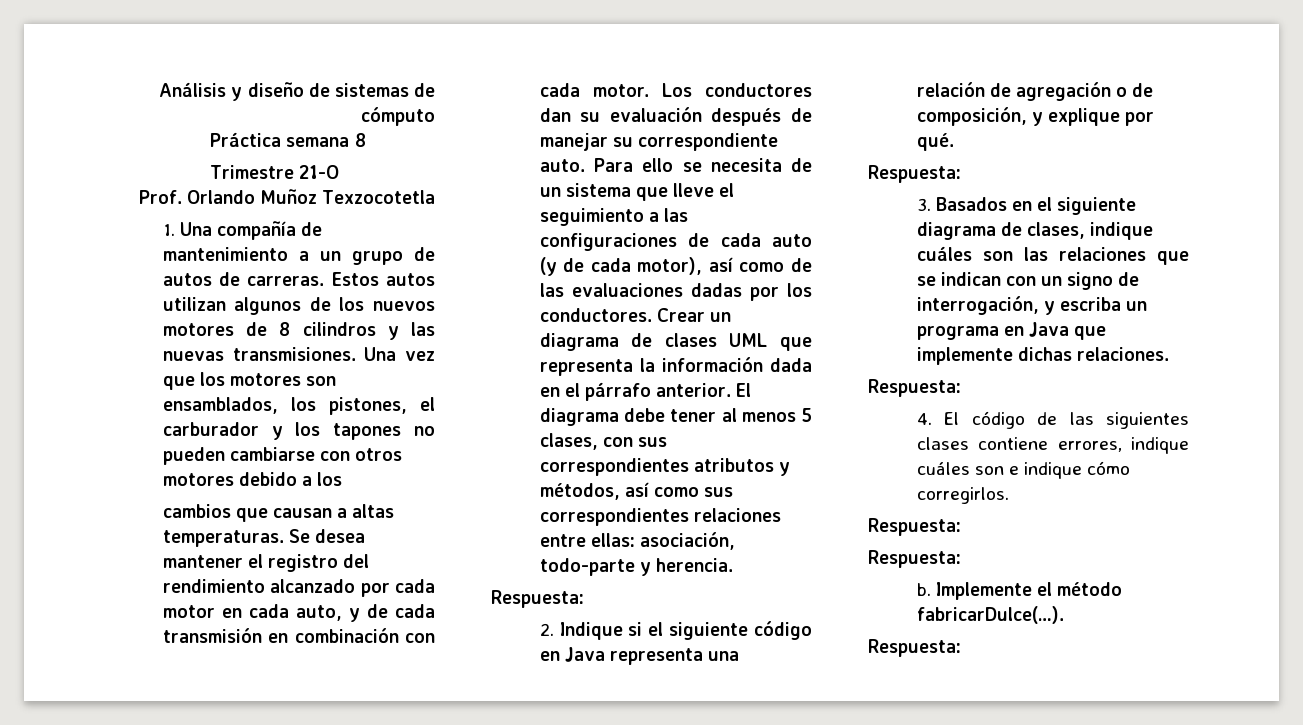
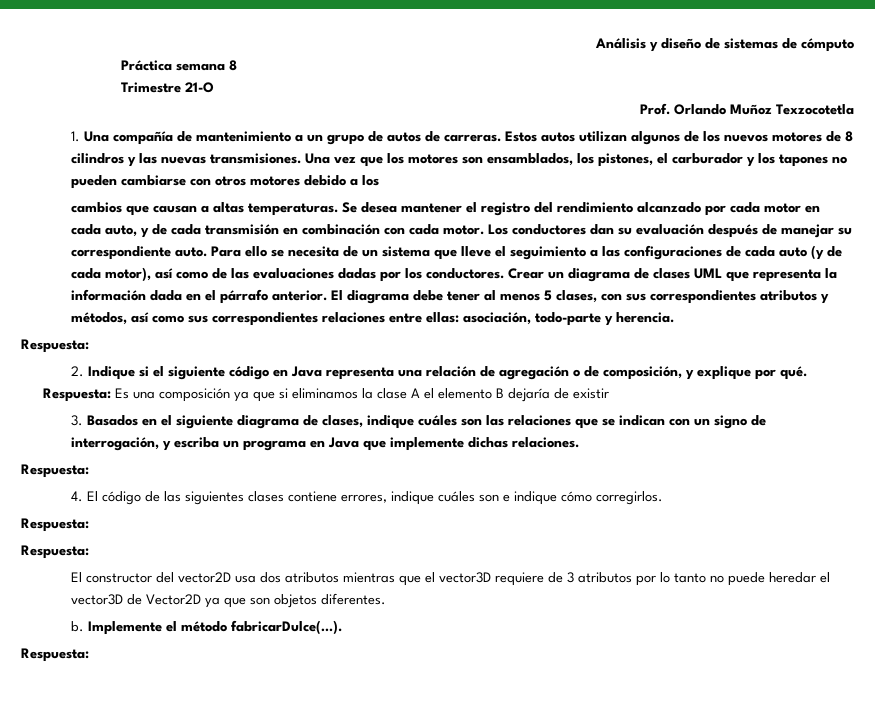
(961, 174) none -> [115,388,610,402] Es una composición ya que si eliminamos la clase A el elemento B dejaría de existir
(961, 559) none -> [71,572,831,586] [71,593,387,608] // El constructor del vector2D usa dos atributos mientras que el vector3D requiere de 3 atributos por lo tanto no puede heredar el vector3D de Vector2D ya que son objetos diferentes.

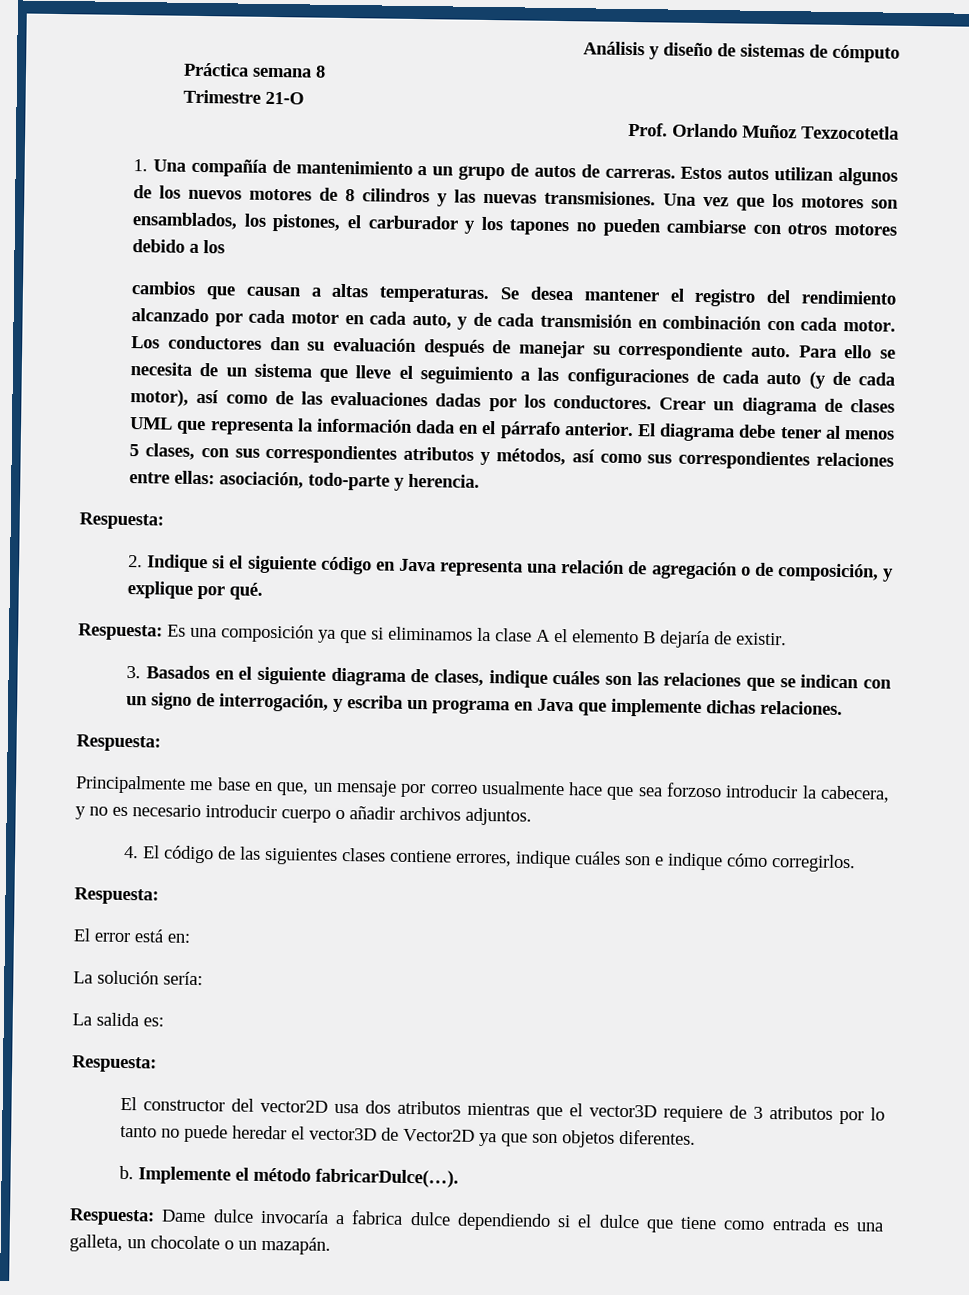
[573,388,610,399] existir -> [736,632,787,646] existir.
(89, 471) none -> [75,775,890,803] [75,804,532,826] // Principalmente me base en que, un mensaje por correo usualmente hace que sea forzoso introducir la cabecera, y no es necesario introducir cuerpo o añadir archivos adjuntos.
(89, 525) none -> [73,928,190,943] [73,970,203,986] [72,1012,164,1027] // El error está en: // La solución sería: // La salida es:
(89, 655) none -> [161,1209,884,1233] [69,1234,331,1255] Dame dulce invocaría a fabrica dulce dependiendo si el dulce que tiene como entrada es una galleta, un chocolate o un mazapán.

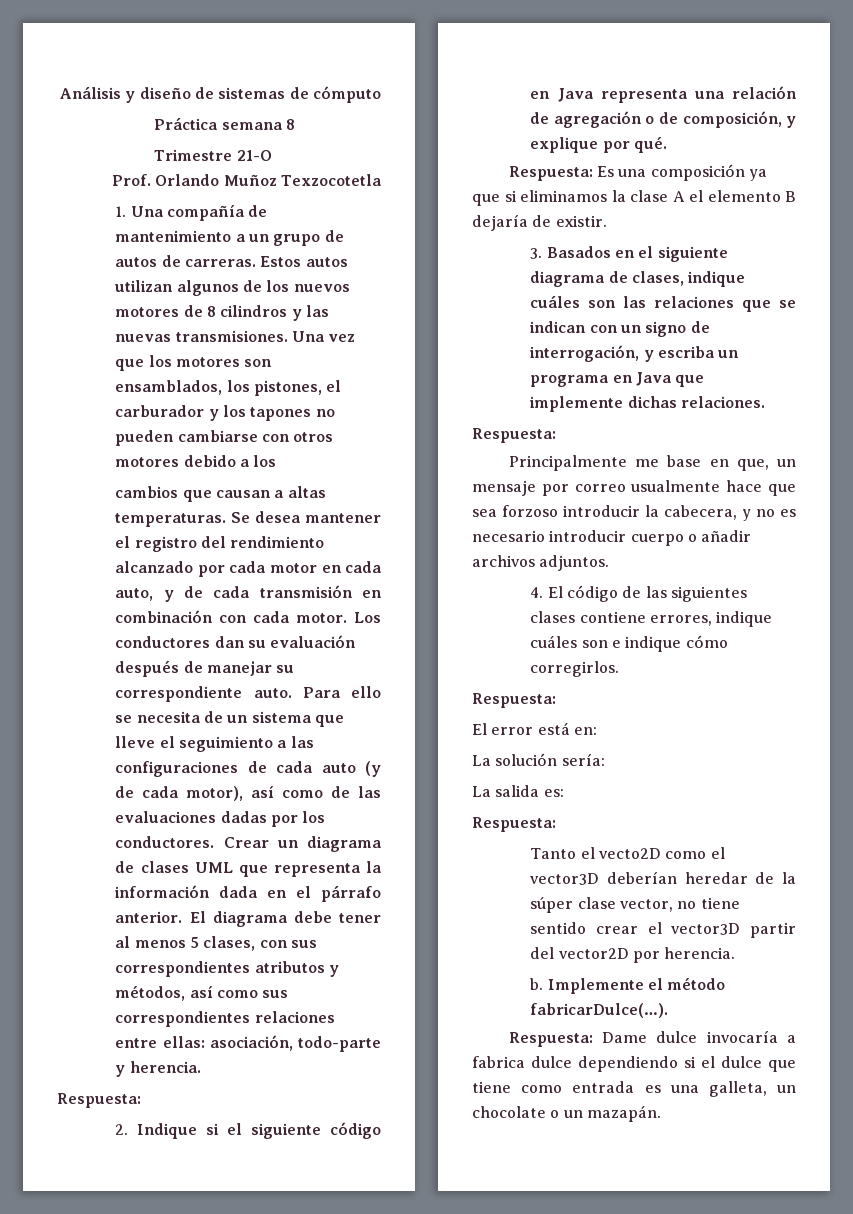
[120,1096,886,1125] [120,1124,697,1148] El constructor del vector2D usa dos atributos mientras que el vector3D requiere de 3 atributos por lo tanto no puede heredar el vector3D de Vector2D ya que son objetos diferentes. -> [530,847,725,859] [530,871,797,885] [530,897,740,913] [530,922,796,938] [530,947,736,963] Tanto el vecto2D como el vector3D deberían heredar de la súper clase vector, no tiene sentido crear el vector3D partir del vector2D por herencia.

